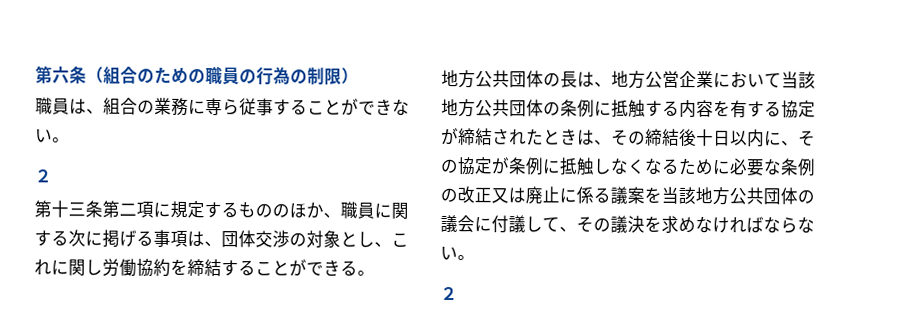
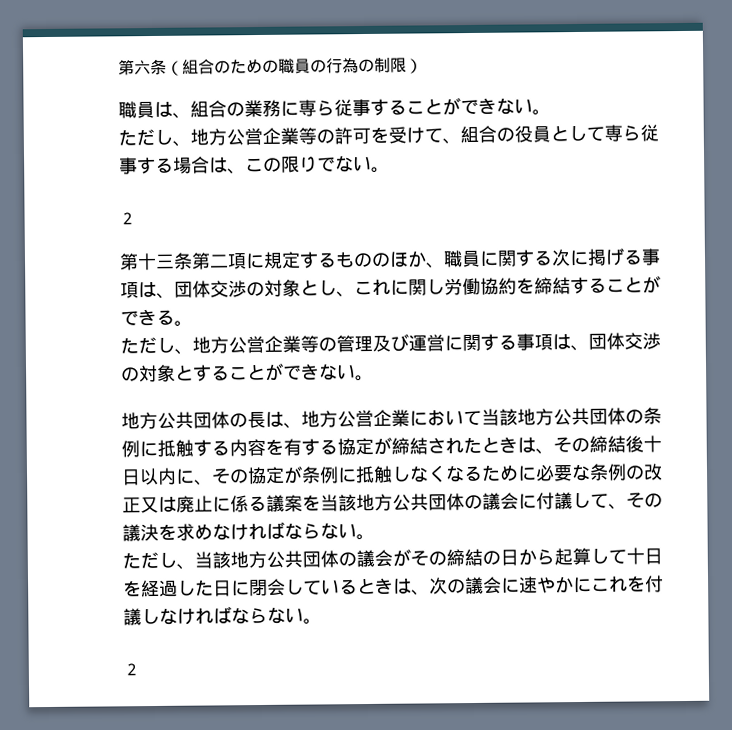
(70, 140) none -> [118,124,659,147] [119,155,390,175] // ただし、地方公営企業等の許可を受けて、組合の役員として専ら従事する場合は、この限りでない。
(375, 273) none -> [120,332,661,355] [121,362,374,383] // ただし、地方公営企業等の管理及び運営に関する事項は、団体交渉の対象とすることができない。
(475, 258) none -> [122,547,663,570] [123,575,664,598] [123,606,322,626] // ただし、当該地方公共団体の議会がその締結の日から起算して十日を経過した日に閉会しているときは、次の議会に速やかにこれを付議しなければならない。

